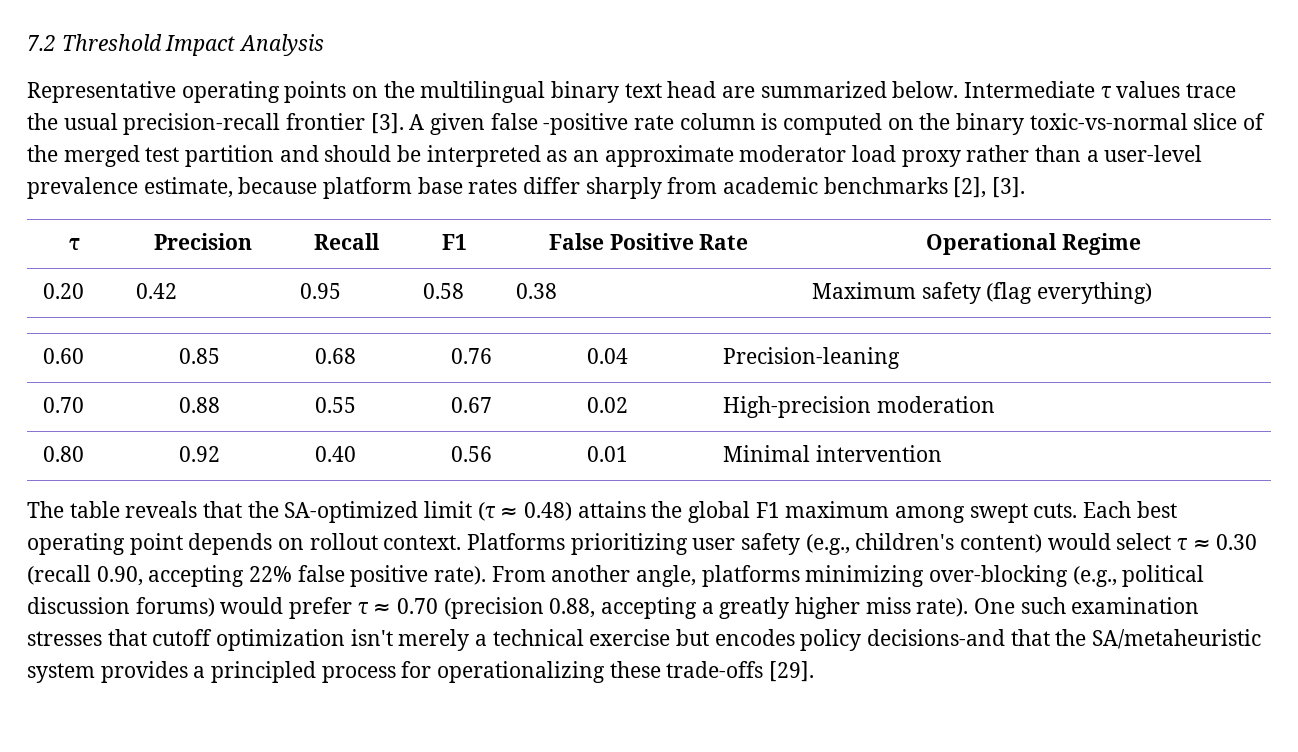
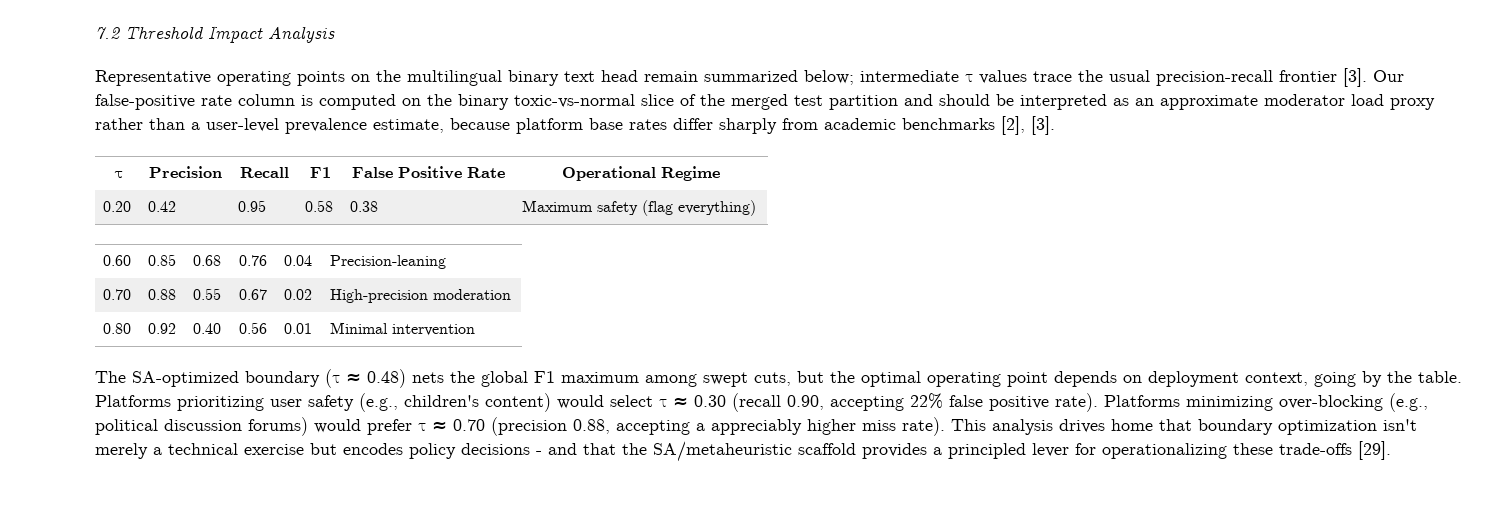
[722,81,1096,98] are summarized below. Intermediate -> [644,70,959,85] remain summarized below; intermediate
[409,113,629,135] A given false -positive -> [1373,70,1404,82] [95,94,195,110] Our false-positive
[69,501,473,523] table reveals that the SA-optimized limit -> [132,371,320,387] SA-optimized boundary
[577,501,646,518] attains -> [412,372,444,383] nets
[1033,501,1177,518] [27,533,462,555] cuts. Each best operating point depends on rollout context. -> [754,371,1462,387] cuts, but the optimal operating point depends on deployment context, going by the table.
[491,565,800,587] From another angle, platforms -> [1104,395,1180,407] Platforms
[719,597,790,619] greatly -> [711,419,802,435] appreciably
[974,597,1200,614] [27,629,213,646] One such examination stresses that cutoff -> [951,419,1273,435] This analysis drives home that boundary
[867,629,1006,646] decisions-and -> [461,443,577,455] decisions - and
[27,663,95,683] system -> [798,443,856,455] scaffold
[321,666,396,683] process -> [1032,443,1069,457] lever

